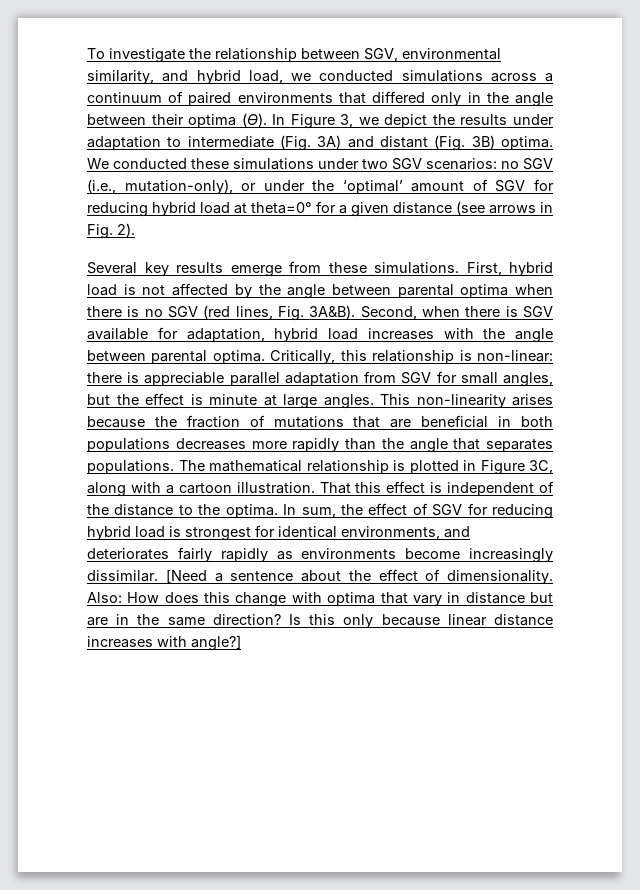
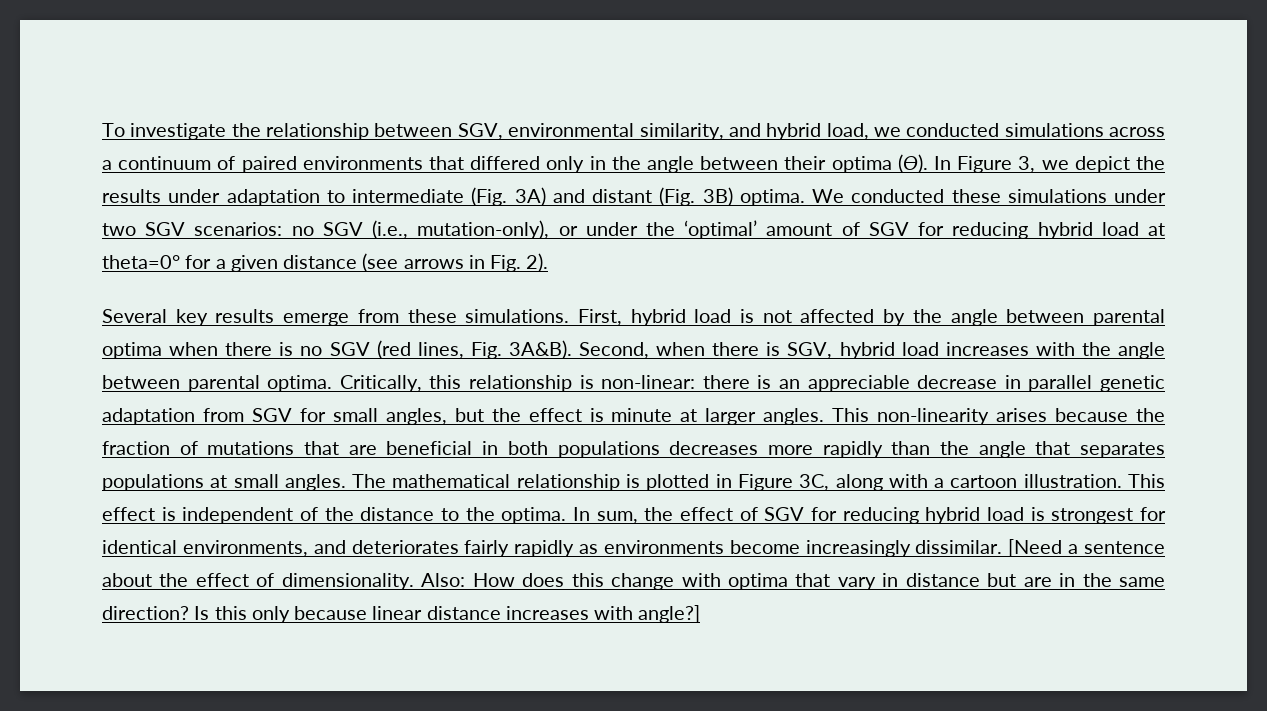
[523,306,553,318] [87,327,265,342] SGV available for adaptation, -> [787,342,833,359] SGV,
[144,372,280,386] appreciable parallel -> [779,375,1166,392] an appreciable decrease in parallel genetic
[283,394,317,409] large -> [705,408,757,425] larger
[87,460,174,474] populations. -> [102,474,346,491] populations at small angles.
[319,482,382,494] That this -> [1127,474,1165,488] This

